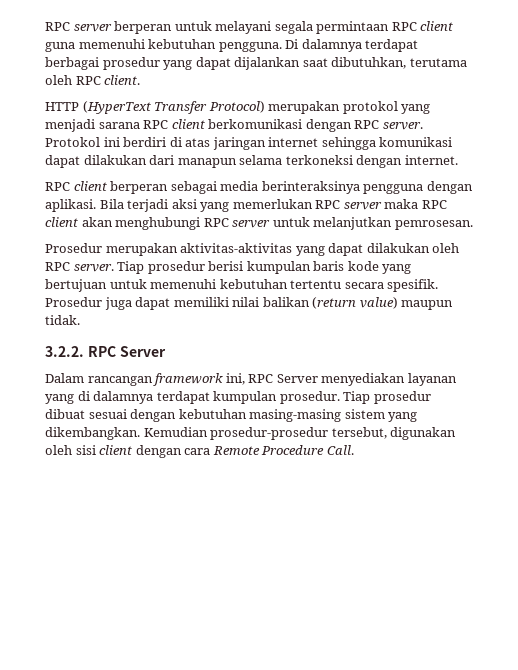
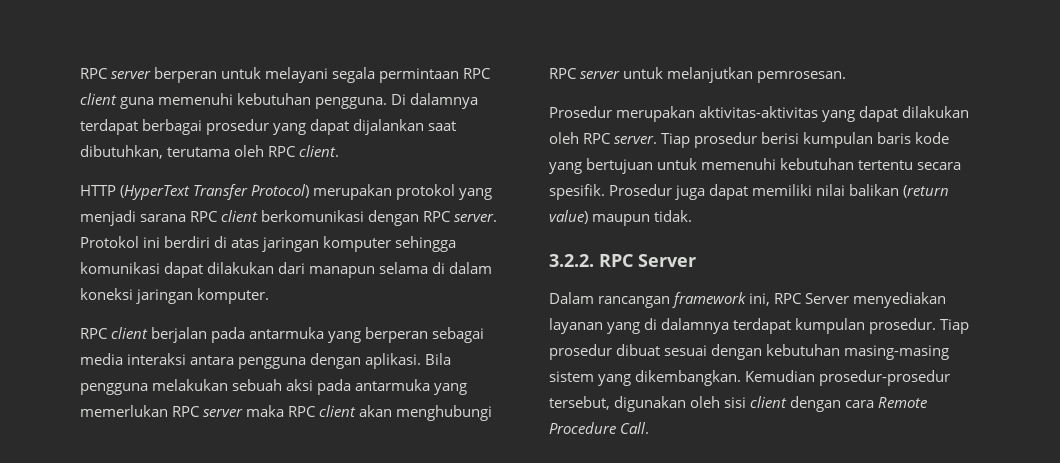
[268,137,319,147] internet -> [323,236,392,252] komputer
[285,155,458,168] [45,181,107,191] terkoneksi dengan internet. // RPC client -> [432,262,493,274] [80,288,270,304] [80,327,362,343] di dalam koneksi jaringan komputer. // RPC client berjalan pada antarmuka yang
[261,181,360,194] berinteraksinya -> [127,353,235,365] interaksi antara
[127,199,197,212] terjadi aksi -> [80,379,431,395] pengguna melakukan sebuah aksi pada antarmuka

